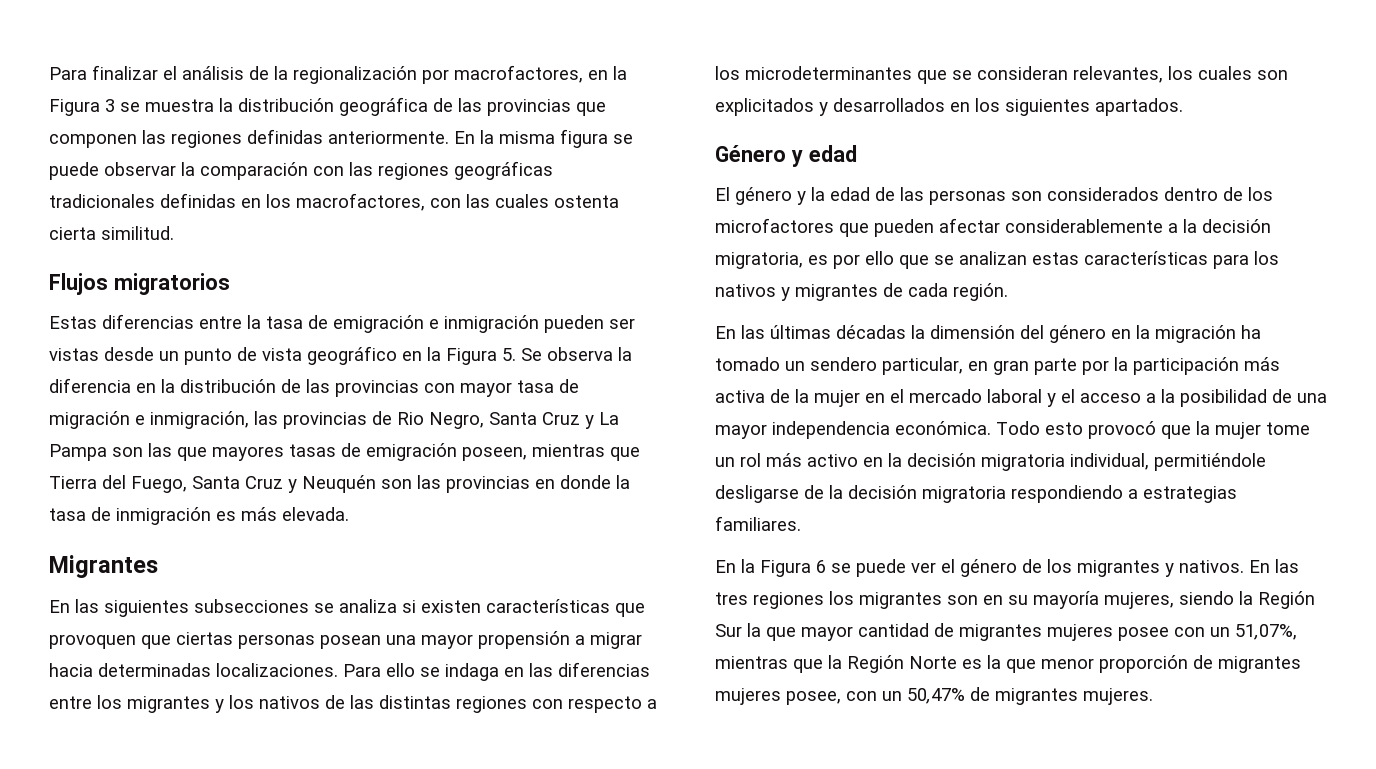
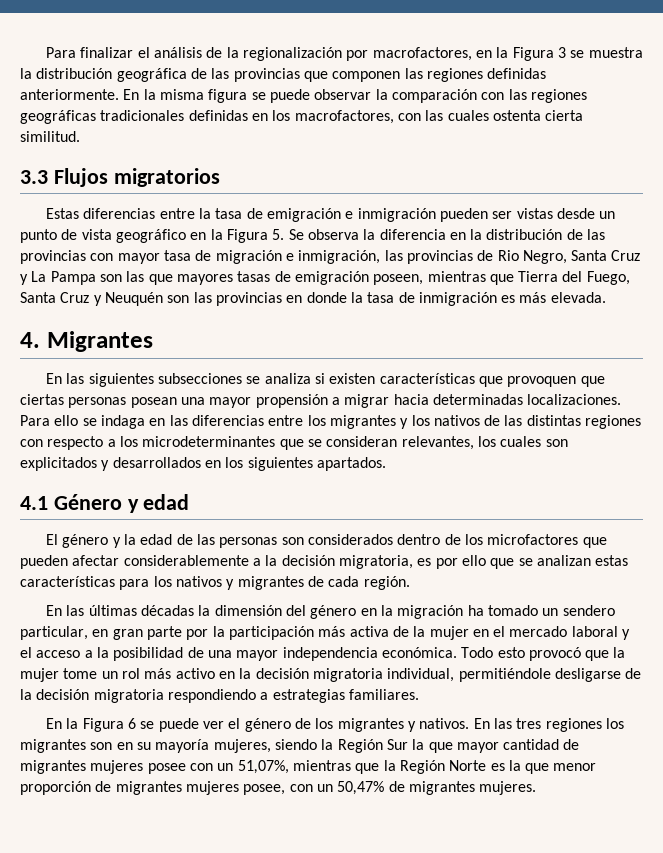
(174, 233) none -> [20,170,48,184] 3.3
(349, 514) none -> [20,332,40,348] 4.
(1183, 107) none -> [20,496,48,510] 4.1

